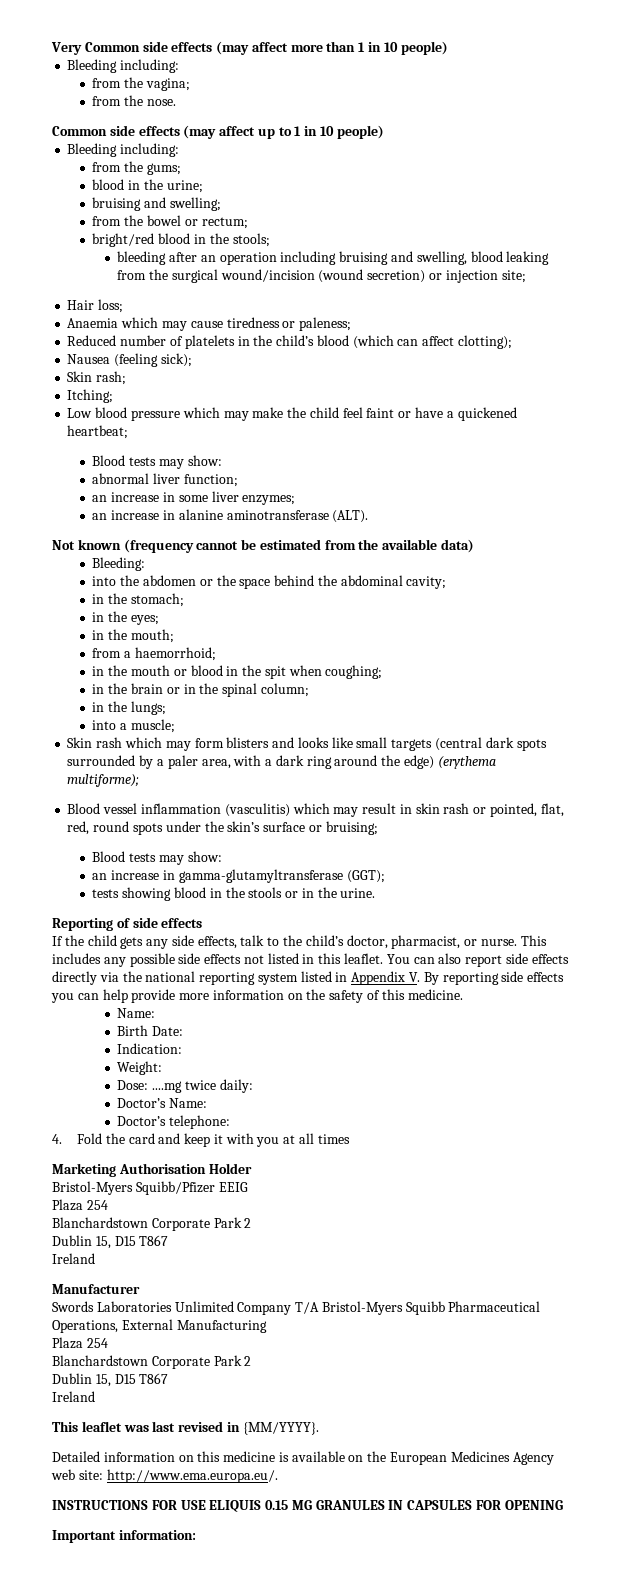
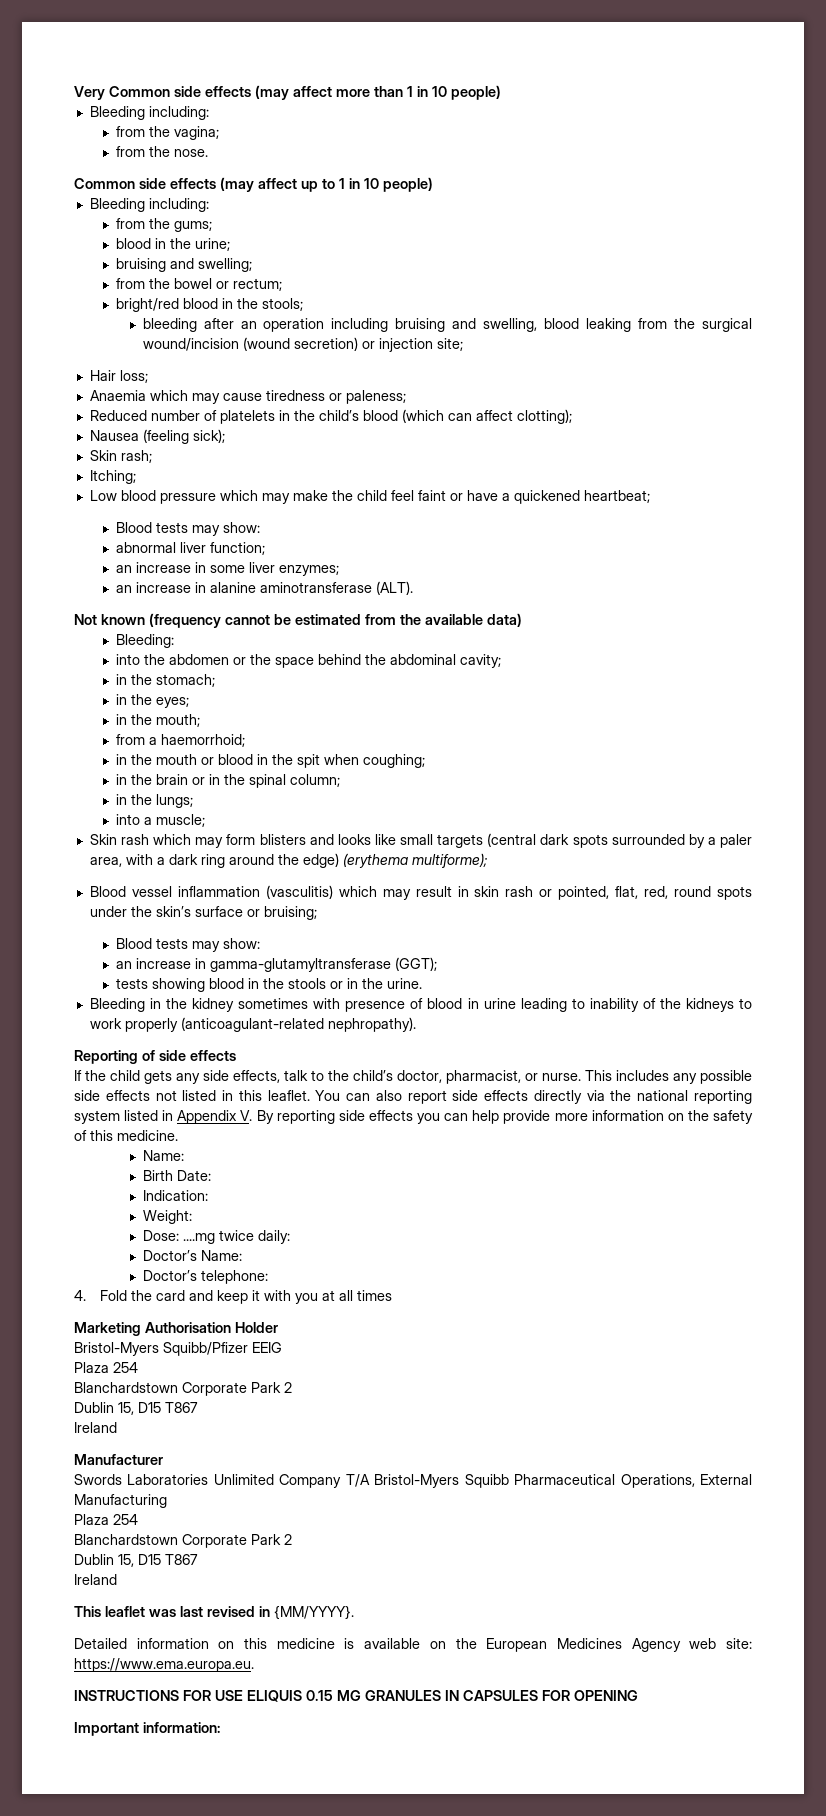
(376, 893) none -> [89,998,752,1012] [89,1017,416,1032] // Bleeding in the kidney sometimes with presence of blood in urine leading to inability of the kidneys to work properly (anticoagulant-related nephropathy).
[106,1469,278,1483] http://www.ema.europa.eu/. -> [74,1658,254,1672] https://www.ema.europa.eu.

